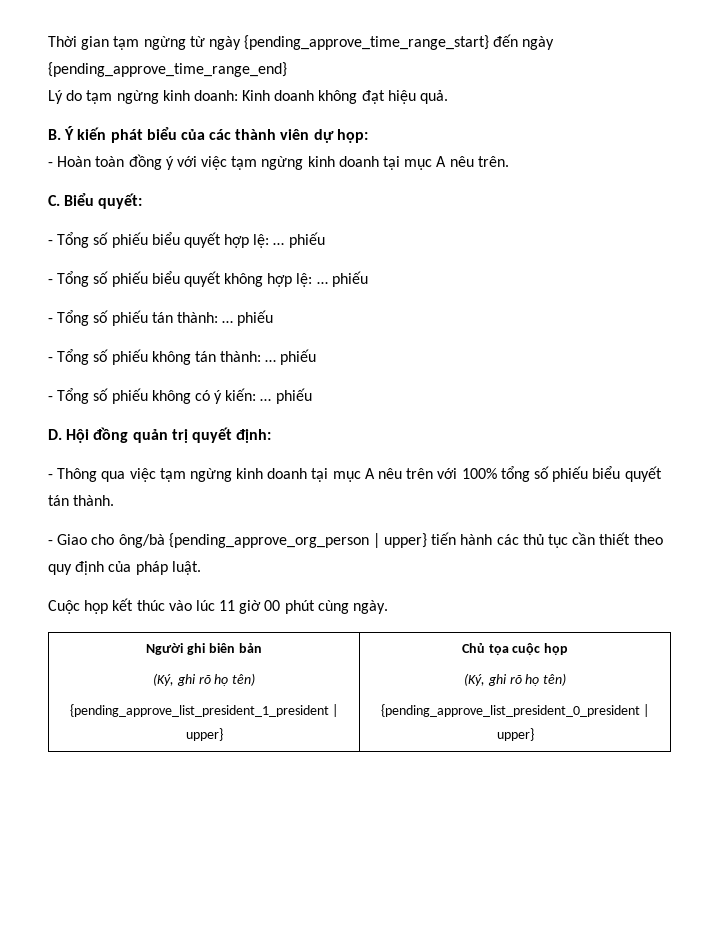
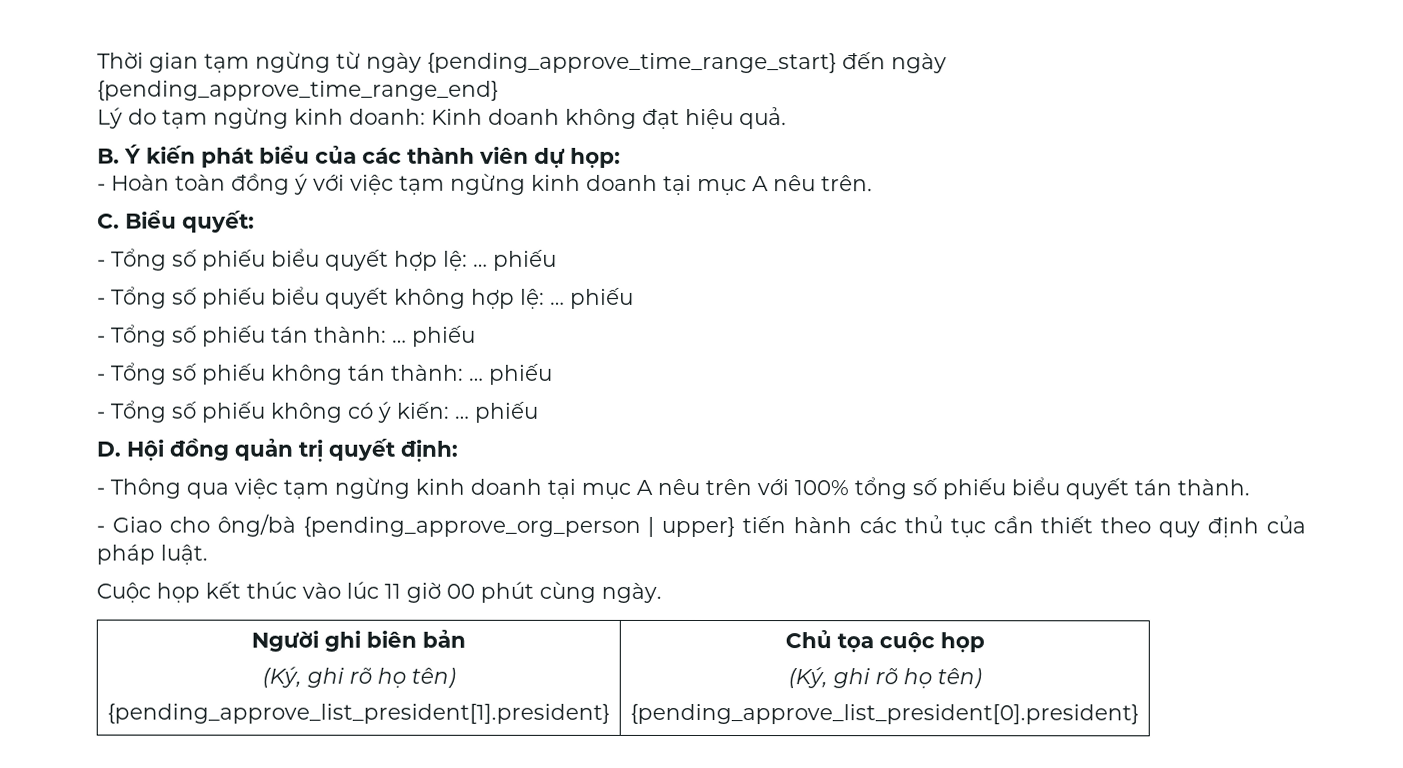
[69,704,339,717] [185,728,223,741] {pending_approve_list_president_1_president | upper} -> [106,703,610,724] {pending_approve_list_president[1].president}
[380,704,650,717] [496,728,534,741] {pending_approve_list_president_0_president | upper} -> [630,703,1139,725] {pending_approve_list_president[0].president}

